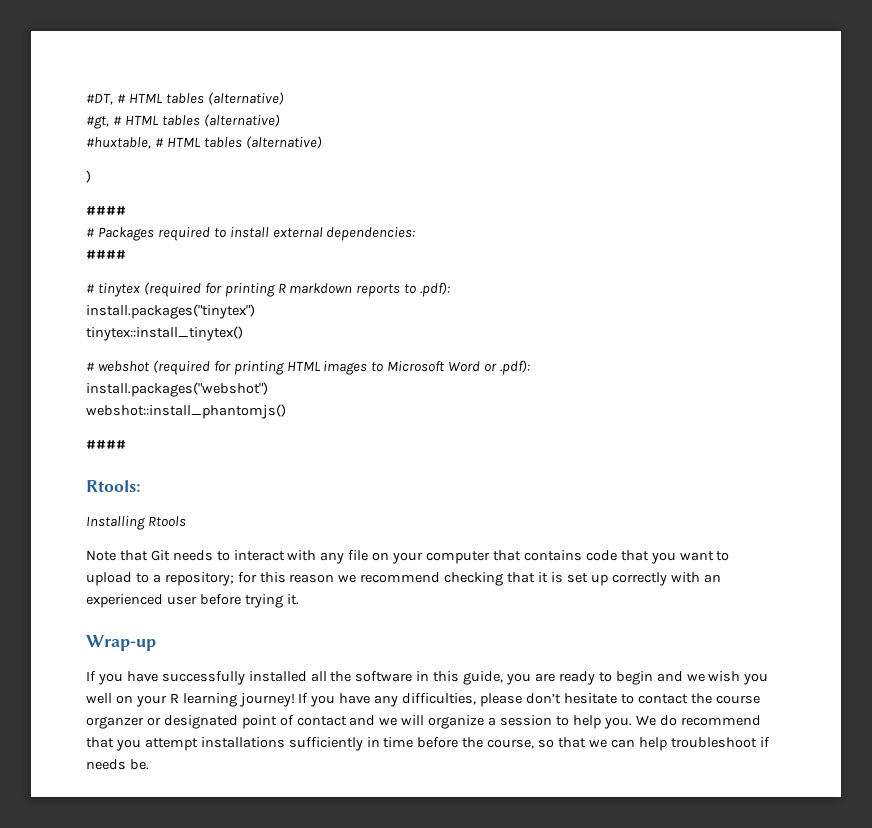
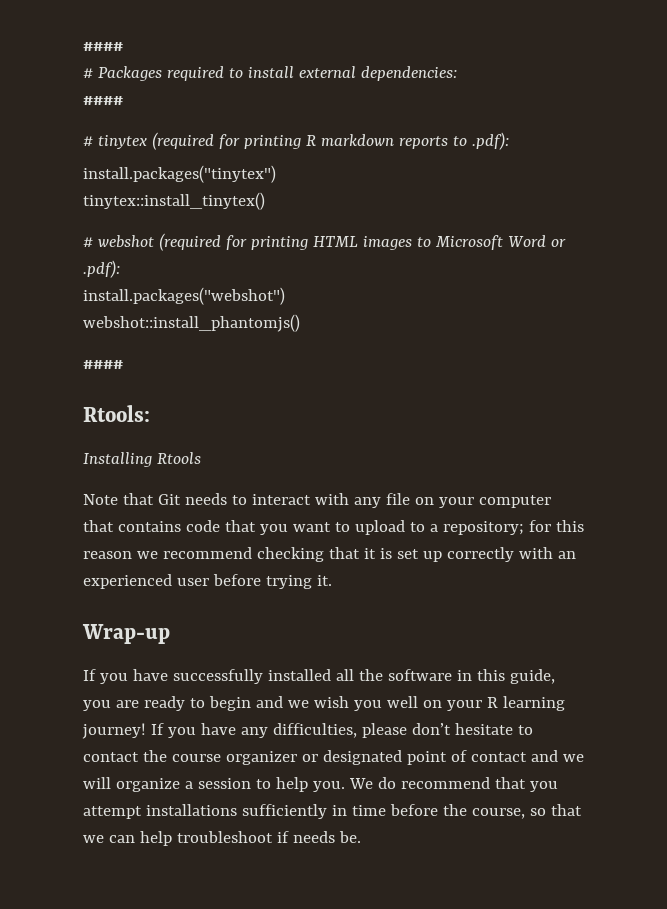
[86,92,284,105] [86,114,280,129] [86,136,322,149] [86,170,91,183] #DT, # HTML tables (alternative) // #gt, # HTML tables (alternative) // #huxtable, # HTML tables (alternative) // ) // -> (83, 46) none
[86,716,144,729] organzer -> [225,751,297,765] organizer

